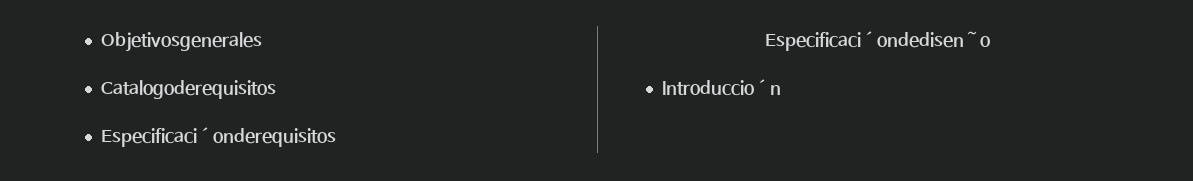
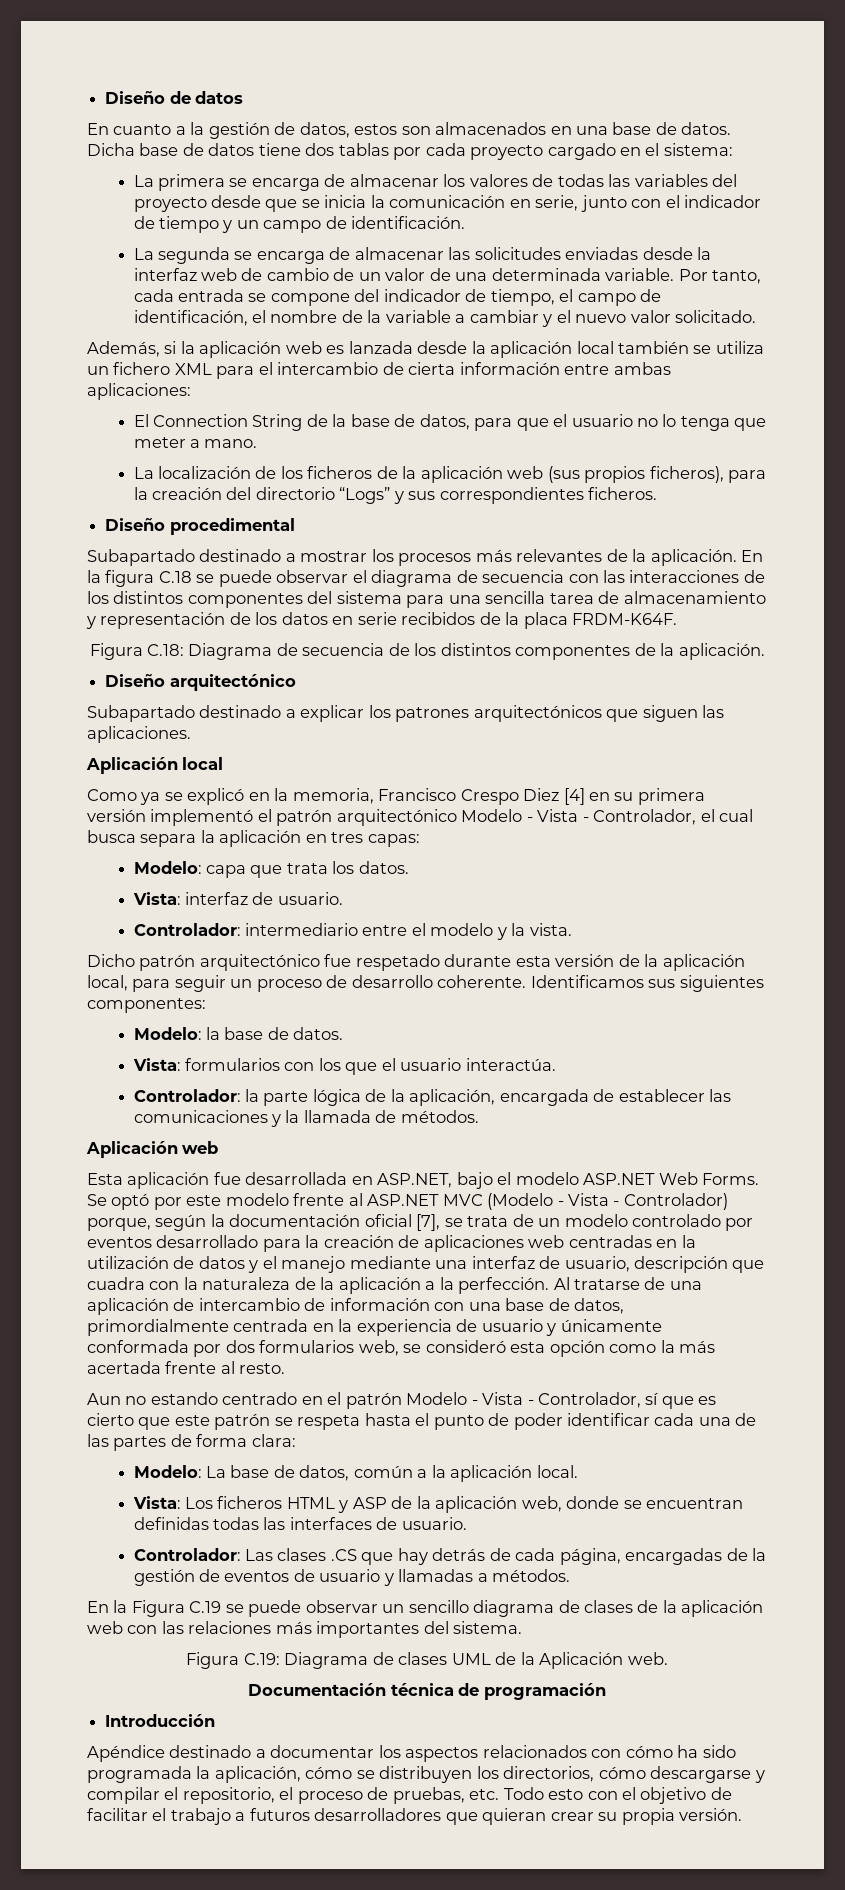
[101,32,263,52] [101,80,277,99] [101,127,337,147] [764,31,990,51] [662,79,782,96] Objetivosgenerales // Catalogoderequisitos // Especificaci´onderequisitos // Especificaci´ondedisen˜o // Introduccio´n -> [105,91,244,104] [87,122,732,139] [87,143,733,160] [133,174,737,191] [133,195,761,212] [133,216,466,233] [133,247,712,264] [133,268,761,284] [133,289,662,306] [133,310,756,327] [87,341,764,358] [87,362,671,379] [87,383,191,400] [133,414,767,431] [133,437,258,448] [133,466,766,483] [133,487,658,504] [105,518,295,535] [87,549,764,566] [87,570,765,587] [87,591,766,608] [86,612,678,629] [89,643,765,660] [105,674,296,691] [87,705,725,722] [87,726,191,743] [86,757,224,774] [87,788,705,805] [87,809,754,826] [87,830,420,847] [133,861,409,878] [132,892,343,905] [133,923,572,940] [87,954,745,971] [87,975,764,992] [87,998,206,1013] [133,1027,344,1040] [132,1058,556,1075] [133,1089,732,1106] [133,1110,479,1127] [86,1141,219,1158] [87,1172,760,1189] [87,1193,728,1210] [87,1214,754,1231] [87,1235,696,1252] [87,1256,765,1273] [87,1277,702,1294] [87,1298,625,1315] [87,1319,662,1336] [87,1340,716,1357] [87,1361,286,1374] [87,1392,717,1409] [87,1413,757,1430] [87,1434,296,1451] [133,1465,578,1482] [132,1496,743,1513] [133,1517,467,1530] [133,1548,766,1565] [133,1569,571,1586] [87,1600,764,1617] [87,1621,523,1638] [186,1652,668,1669] [248,1683,606,1700] [105,1714,216,1727] [87,1745,736,1762] [87,1766,765,1783] [87,1787,732,1804] [87,1808,743,1825] Diseño de datos // En cuanto a la gestión de datos, estos son almacenados en una base de datos. Dicha base de datos tiene dos tablas por cada proyecto cargado en el sistema: // La primera se encarga de almacenar los valores de todas las variables del proyecto desde que se inicia la comunicación en serie, junto con el indicador de tiempo y un campo de identificación. // La segunda se encarga de almacenar las solicitudes enviadas desde la interfaz web de cambio de un valor de una determinada variable. Por tanto, cada entrada se compone del indicador de tiempo, el campo de identificación, el nombre de la variable a cambiar y el nuevo valor solicitado. // Además, si la aplicación web es lanzada desde la aplicación local también se utiliza un fichero XML para el intercambio de cierta información entre ambas aplicaciones: // El Connection String de la base de datos, para que el usuario no lo tenga que meter a mano. // La localización de los ficheros de la aplicación web (sus propios ficheros), para la creación del directorio “Logs” y sus correspondientes ficheros. // Diseño procedimental // Subapartado destinado a mostrar los procesos más relevantes de la aplicación. En la figura C.18 se puede observar el diagrama de secuencia con las interacciones de los distintos componentes del sistema para una sencilla tarea de almacenamiento y representación de los datos en serie recibidos de la placa FRDM-K64F. // Figura C.18: Diagrama de secuencia de los distintos componentes de la aplicación. // Diseño arquitectónico // Subapartado destinado a explicar los patrones arquitectónicos que siguen las aplicaciones. // Aplicación local // Como ya se explicó en la memoria, Francisco Crespo Diez [4] en su primera versión implementó el patrón arquitectónico Modelo - Vista - Controlador, el cual busca separa la aplicación en tres capas: // Modelo: capa que trata los datos. // Vista: interfaz de usuario. // Controlador: intermediario entre el modelo y la vista. // Dicho patrón arquitectónico fue respetado durante esta versión de la aplicación local, para seguir un proceso de desarrollo coherente. Identificamos sus siguientes componentes: // Modelo: la base de datos. // Vista: formularios con los que el usuario interactúa. // Controlador: la parte lógica de la aplicación, encargada de establecer las comunicaciones y la llamada de métodos. // Aplicación web // Esta aplicación fue desarrollada en ASP.NET, bajo el modelo ASP.NET Web Forms. Se optó por este modelo frente al ASP.NET MVC (Modelo - Vista - Controlador) porque, según la documentación oficial [7], se trata de un modelo controlado por eventos desarrollado para la creación de aplicaciones web centradas en la utilización de datos y el manejo mediante una interfaz de usuario, descripción que cuadra con la naturaleza de la aplicación a la perfección. Al tratarse de una aplicación de intercambio de información con una base de datos, primordialmente centrada en la experiencia de usuario y únicamente conformada por dos formularios web, se consideró esta opción como la más acertada frente al resto. // Aun no estando centrado en el patrón Modelo - Vista - Controlador, sí que es cierto que este patrón se respeta hasta el punto de poder identificar cada una de las partes de forma clara: // Modelo: La base de datos, común a la aplicación local. // Vista: Los ficheros HTML y ASP de la aplicación web, donde se encuentran definidas todas las interfaces de usuario. // Controlador: Las clases .CS que hay detrás de cada página, encargadas de la gestión de eventos de usuario y llamadas a métodos. // En la Figura C.19 se puede observar un sencillo diagrama de clases de la aplicación web con las relaciones más importantes del sistema. // Figura C.19: Diagrama de clases UML de la Aplicación web. // Documentación técnica de programación // Introducción // Apéndice destinado a documentar los aspectos relacionados con cómo ha sido programada la aplicación, cómo se distribuyen los directorios, cómo descargarse y compilar el repositorio, el proceso de pruebas, etc. Todo esto con el objetivo de facilitar el trabajo a futuros desarrolladores que quieran crear su propia versión.

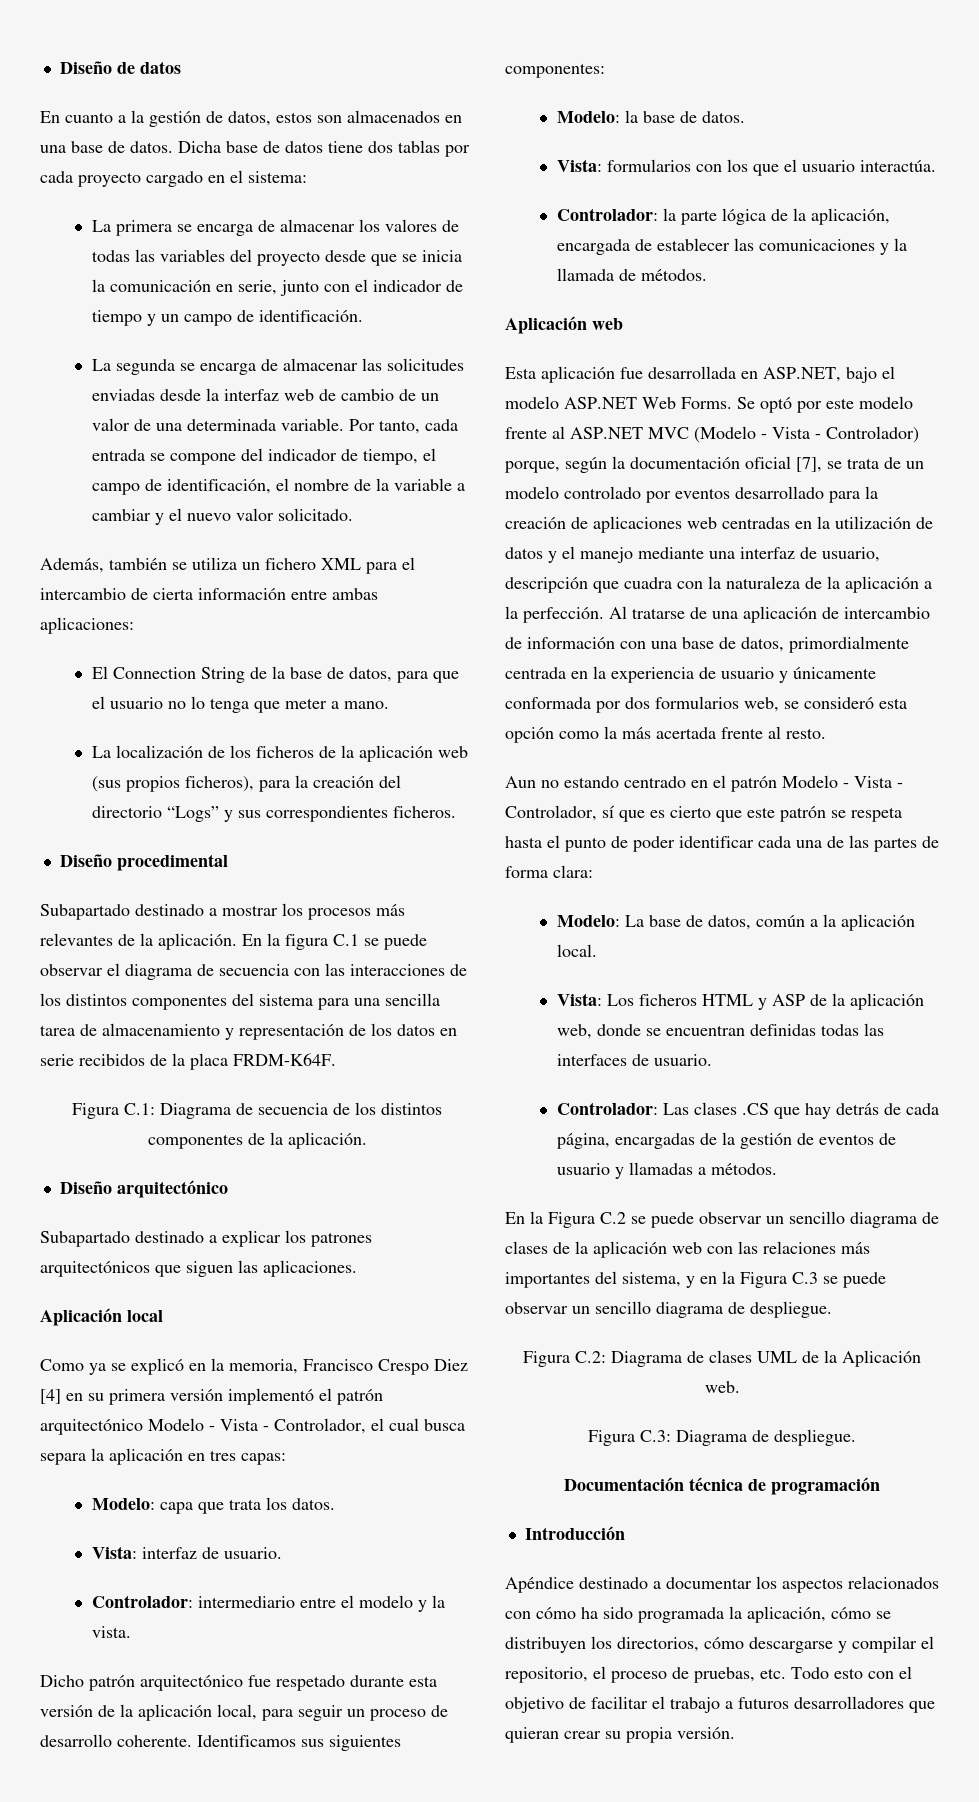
[164,341,614,358] si la aplicación web es lanzada desde la aplicación local -> (104, 565) none
[158,571,192,583] C.18 -> [333,934,359,946] C.1
[146,644,184,656] C.18: -> [124,1103,155,1115] C.1:
[189,1601,222,1613] C.19 -> [600,1212,626,1224] C.2
[453,1621,523,1634] [186,1652,280,1669] sistema. // Figura C.19: -> [622,1271,886,1288] [505,1301,832,1318] [523,1351,606,1367] sistema, y en la Figura C.3 se puede observar un sencillo diagrama de despliegue. // Figura C.2:
(668, 1658) none -> [588,1429,856,1446] // Figura C.3: Diagrama de despliegue.

